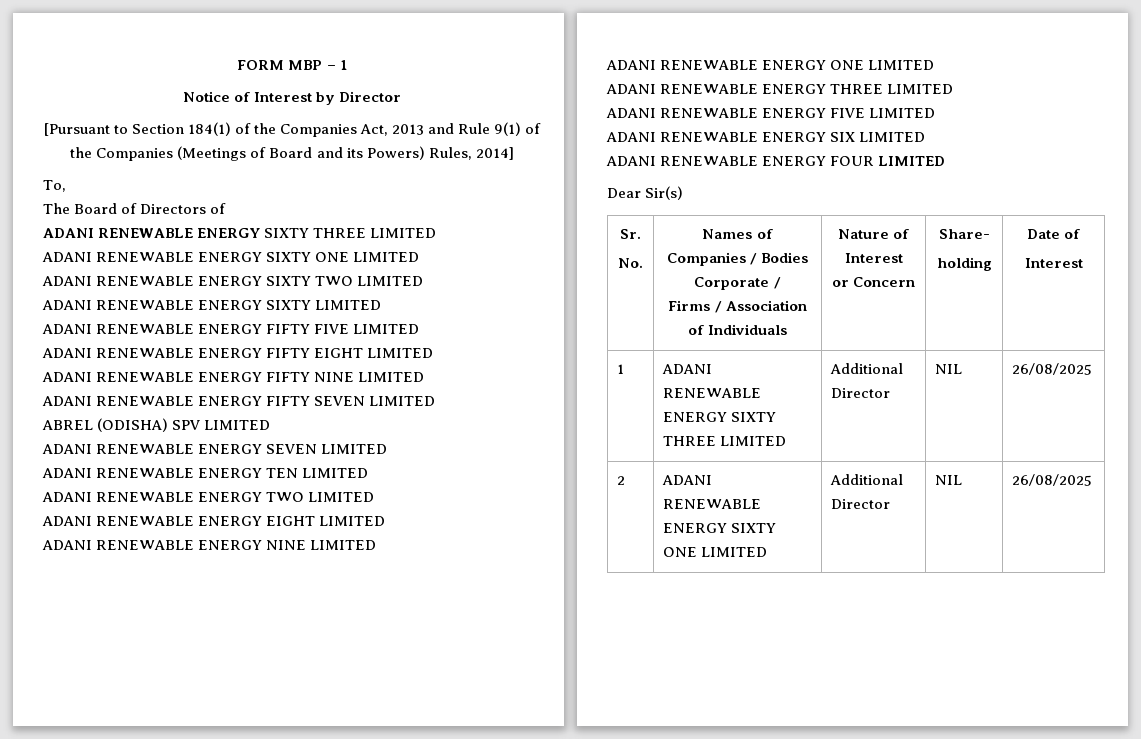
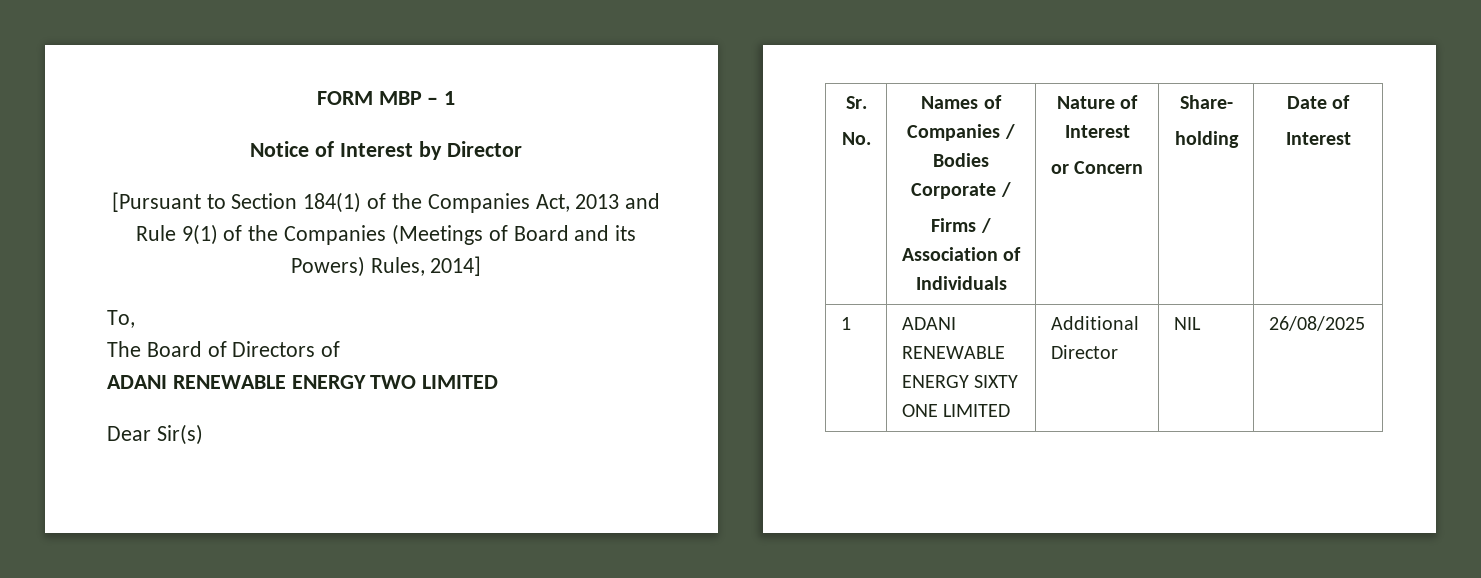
[264,228,437,238] [42,252,420,262] [42,276,424,286] [42,300,382,310] [42,324,420,334] [42,348,434,358] [42,372,425,382] [42,396,436,406] [42,418,271,432] [42,444,388,454] [42,468,369,478] [42,492,375,502] [42,516,386,526] [42,540,377,550] [606,60,935,70] [606,84,954,94] [606,108,936,118] [606,132,926,142] [606,156,875,166] SIXTY THREE LIMITED // ADANI RENEWABLE ENERGY SIXTY ONE LIMITED // ADANI RENEWABLE ENERGY SIXTY TWO LIMITED // ADANI RENEWABLE ENERGY SIXTY LIMITED // ADANI RENEWABLE ENERGY FIFTY FIVE LIMITED // ADANI RENEWABLE ENERGY FIFTY EIGHT LIMITED // ADANI RENEWABLE ENERGY FIFTY NINE LIMITED // ADANI RENEWABLE ENERGY FIFTY SEVEN LIMITED // ABREL (ODISHA) SPV LIMITED // ADANI RENEWABLE ENERGY SEVEN LIMITED // ADANI RENEWABLE ENERGY TEN LIMITED // ADANI RENEWABLE ENERGY TWO LIMITED // ADANI RENEWABLE ENERGY EIGHT LIMITED // ADANI RENEWABLE ENERGY NINE LIMITED // ADANI RENEWABLE ENERGY ONE LIMITED // ADANI RENEWABLE ENERGY THREE LIMITED // ADANI RENEWABLE ENERGY FIVE LIMITED // ADANI RENEWABLE ENERGY SIX LIMITED // ADANI RENEWABLE ENERGY FOUR -> [370,375,417,389] TWO
[662,364,713,374] [663,388,762,398] [663,412,777,422] [663,436,787,446] [830,363,904,374] [831,388,891,398] [935,364,963,374] [1012,363,1093,375] [617,476,626,485] | ADANI RENEWABLE ENERGY SIXTY THREE LIMITED | Additional Director | NIL | 26/08/2025 // 2 -> (851, 323) none

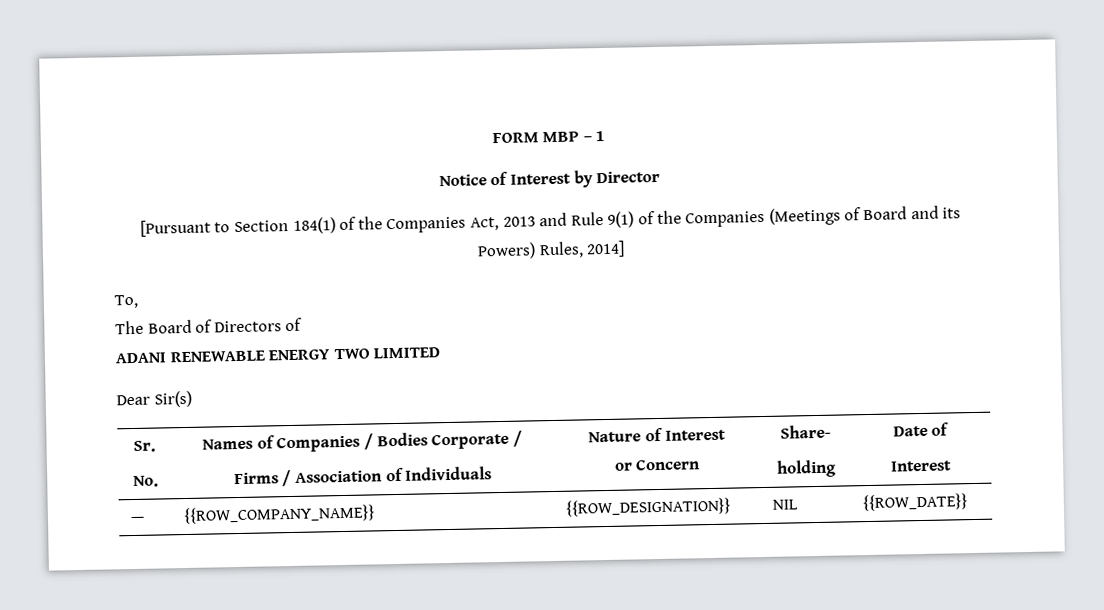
[840,317,851,330] [901,317,956,330] [901,346,1005,359] [901,375,1018,388] [901,404,1010,417] [1050,316,1139,330] [1050,345,1118,359] 1 | ADANI RENEWABLE ENERGY SIXTY ONE LIMITED | Additional Director -> [129,516,145,523] [182,504,376,525] [564,497,732,517] — | {{ROW_COMPANY_NAME}} | {{ROW_DESIGNATION}}
[1268,316,1365,331] 26/08/2025 -> [861,493,968,512] {{ROW_DATE}}

